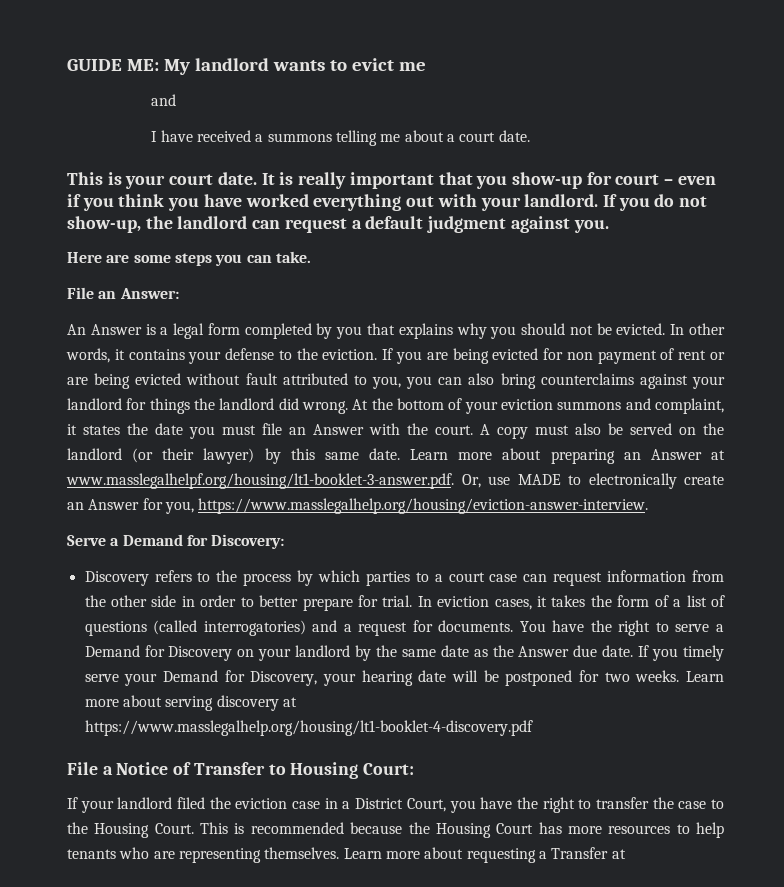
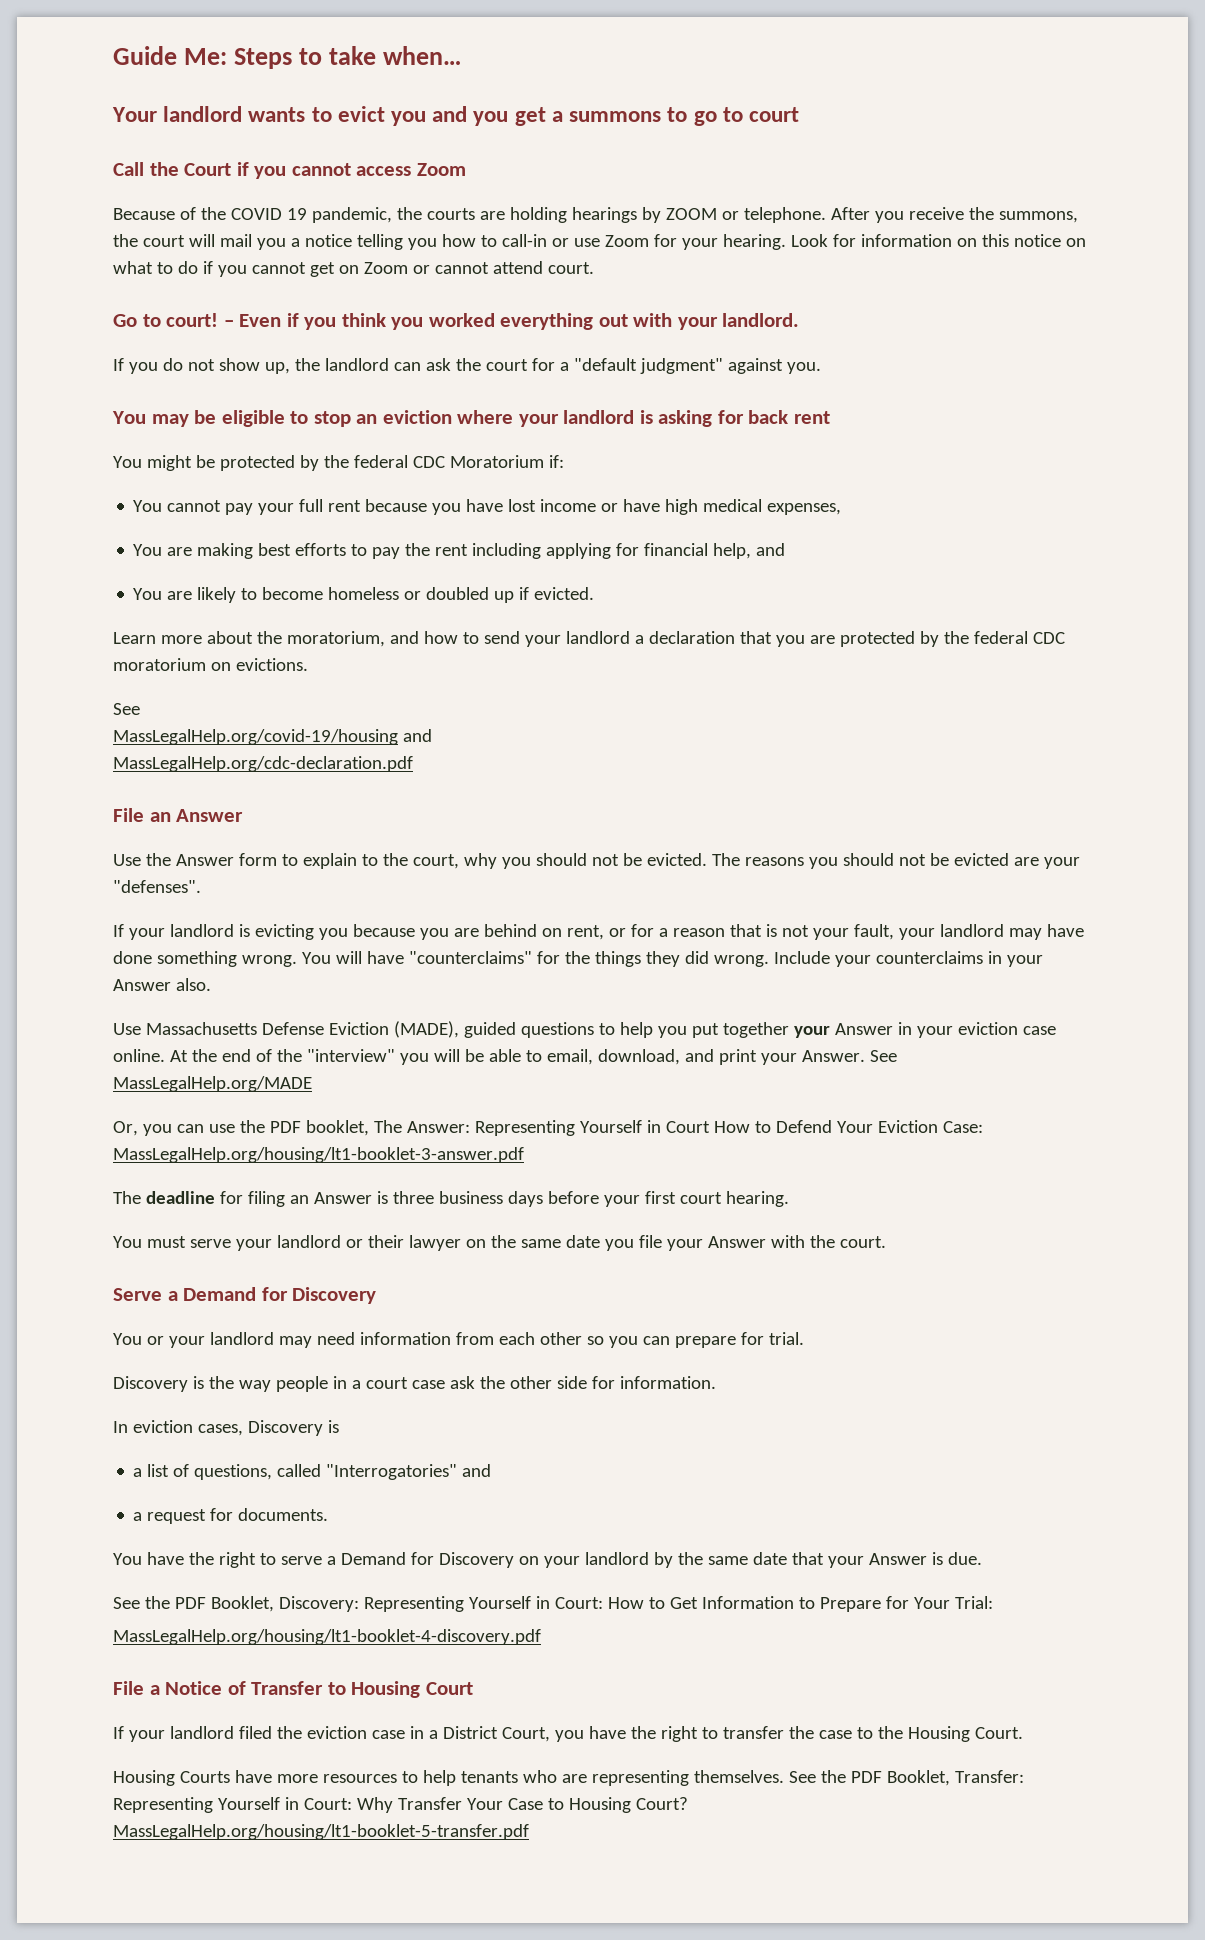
[67,59,190,75] GUIDE ME: My -> [113,46,463,69] [112,107,157,122] Guide Me: Steps to take when… // Your
[398,62,426,71] [151,94,177,106] [151,130,530,146] [67,172,716,189] me // and // I have received a summons telling me about a court date. // This is your court date. It is really important that you show-up for court – even -> [391,106,799,126] [113,162,466,179] [113,207,1078,223] [113,234,1086,250] [113,261,594,277] [113,313,282,327] you and you get a summons to go to court // Call the Court if you cannot access Zoom // Because of the COVID 19 pandemic, the courts are holding hearings by ZOOM or telephone. After you receive the summons, the court will mail you a notice telling you how to call-in or use Zoom for your hearing. Look for information on this notice on what to do if you cannot get on Zoom or cannot attend court. // Go to court! – Even
[203,194,242,207] have -> (424, 323) none
(599, 200) none -> (800, 320) //
[67,216,141,233] show-up, -> [218,358,290,374] show up,
[284,216,609,233] [67,251,311,266] [67,287,179,299] [67,323,453,339] request a default judgment against you. // Here are some steps you can take. // File an Answer: // An Answer is a legal form completed by you that explains -> [425,358,821,374] [112,410,831,427] [113,455,564,471] [133,499,842,515] [133,543,786,559] [133,587,595,603] [113,631,1065,647] [113,658,308,671] [113,703,140,715] [113,729,432,745] [113,756,413,772] [113,808,244,822] [113,853,459,869] ask the court for a "default judgment" against you. // You may be eligible to stop an eviction where your landlord is asking for back rent // You might be protected by the federal CDC Moratorium if: // You cannot pay your full rent because you have lost income or have high medical expenses, // You are making best efforts to pay the rent including applying for financial help, and // You are likely to become homeless or doubled up if evicted. // Learn more about the moratorium, and how to send your landlord a declaration that you are protected by the federal CDC moratorium on evictions. // See // MassLegalHelp.org/covid-19/housing and // MassLegalHelp.org/cdc-declaration.pdf // File an Answer // Use the Answer form to explain to the court,
[670,323,726,335] [66,348,726,364] [67,373,725,389] [67,398,724,414] [67,423,724,439] [67,448,725,464] [66,473,724,489] [67,498,649,514] [67,534,285,549] [84,570,724,586] [84,595,725,611] [84,620,338,636] In other words, it contains your defense to the eviction. If you are being evicted for non payment of rent or are being evicted without fault attributed to you, you can also bring counterclaims against your landlord for things the landlord did wrong. At the bottom of your eviction summons and complaint, it states the date you must file an Answer with the court. A copy must also be served on the landlord (or their lawyer) by this same date. Learn more about preparing an Answer at www.masslegalhelpf.org/housing/lt1-booklet-3-answer.pdf. Or, use MADE to electronically create an Answer for you, https://www.masslegalhelp.org/housing/eviction-answer-interview. // Serve a Demand for Discovery: // Discovery refers to the process by which parties to a court case can request information from the other side in order to better prepare for trial. In eviction cases, it takes the form of a list of questions (called interrogatories) and -> [711,853,1080,869] [113,880,201,893] [113,924,1084,940] [113,951,1043,967] [113,978,211,991] [113,1021,1056,1038] [113,1049,897,1065] [113,1076,312,1092] [113,1120,983,1136] [113,1147,524,1163] [113,1191,789,1207] [113,1235,886,1251] [113,1287,377,1304] [113,1332,804,1348] [113,1376,716,1392] [113,1420,339,1436] [133,1464,492,1480] The reasons you should not be evicted are your "defenses". // If your landlord is evicting you because you are behind on rent, or for a reason that is not your fault, your landlord may have done something wrong. You will have "counterclaims" for the things they did wrong. Include your counterclaims in your Answer also. // Use Massachusetts Defense Eviction (MADE), guided questions to help you put together your Answer in your eviction case online. At the end of the "interview" you will be able to email, download, and print your Answer. See MassLegalHelp.org/MADE // Or, you can use the PDF booklet, The Answer: Representing Yourself in Court How to Defend Your Eviction Case: MassLegalHelp.org/housing/lt1-booklet-3-answer.pdf // The deadline for filing an Answer is three business days before your first court hearing. // You must serve your landlord or their lawyer on the same date you file your Answer with the court. // Serve a Demand for Discovery // You or your landlord may need information from each other so you can prepare for trial. // Discovery is the way people in a court case ask the other side for information. // In eviction cases, Discovery is // a list of questions, called "Interrogatories" and //
(514, 626) none -> (329, 1514) //
[473,645,724,661] [84,670,724,686] [84,695,297,711] [84,720,533,736] as the Answer due date. If you timely serve your Demand for Discovery, your hearing date will be postponed for two weeks. Learn more about serving discovery at https://www.masslegalhelp.org/housing/lt1-booklet-4-discovery.pdf -> [791,1552,982,1568] [113,1596,993,1612] [113,1629,541,1645] that your Answer is due. // See the PDF Booklet, Discovery: Representing Yourself in Court: How to Get Information to Prepare for Your Trial: // MassLegalHelp.org/housing/lt1-booklet-4-discovery.pdf
[363,763,415,775] Court: -> [425,1682,473,1695] Court
[200,822,562,838] This is recommended because the Housing Court has -> [113,1770,272,1786] // Housing Courts have
[343,847,626,863] Learn more about requesting a Transfer at -> [788,1770,1024,1786] [113,1797,688,1813] [113,1824,529,1840] See the PDF Booklet, Transfer: Representing Yourself in Court: Why Transfer Your Case to Housing Court? MassLegalHelp.org/housing/lt1-booklet-5-transfer.pdf

